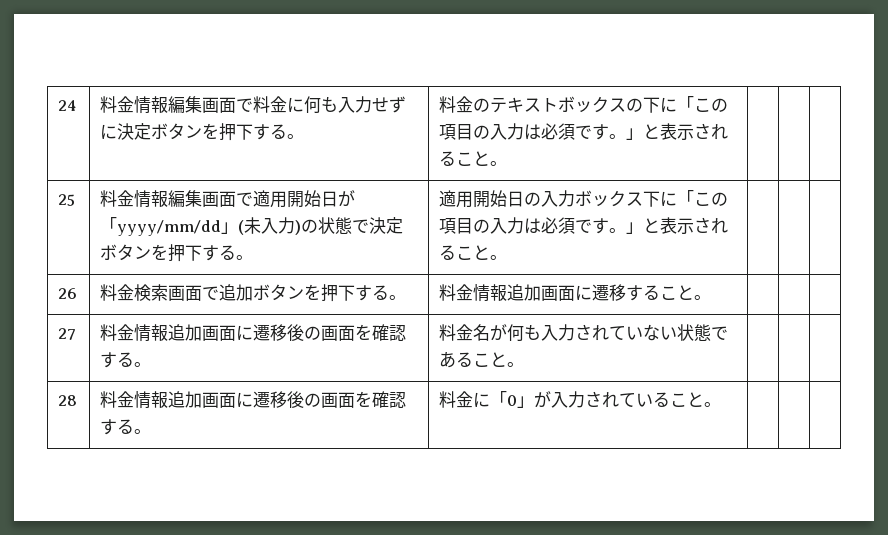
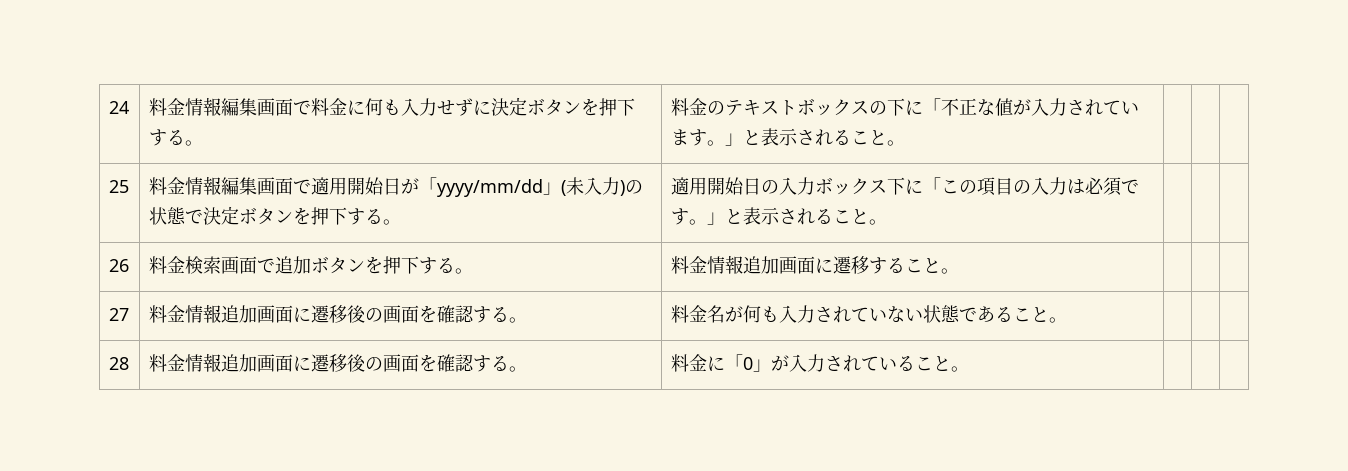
[694,98,729,112] [439,123,593,140] この項目の入力は必須で -> [940,98,1139,116] [670,129,689,145] 不正な値が入力されていま

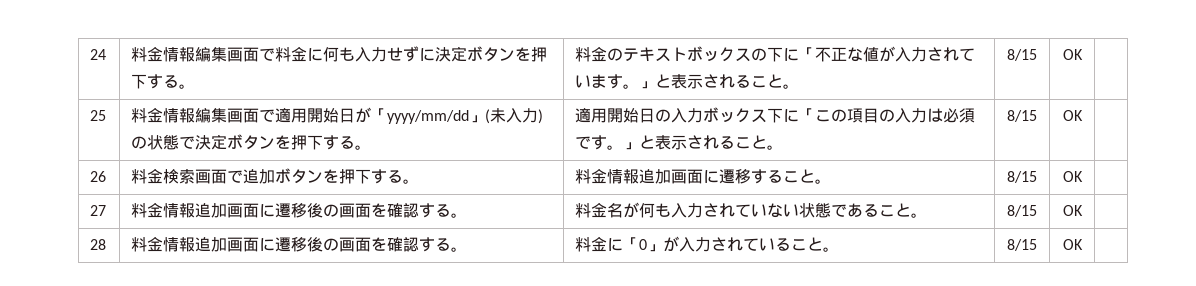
(905, 143) | -> [1007,49,1037,61] [1062,49,1083,60] 8/15 | OK
(887, 222) | -> [1007,110,1037,122] [1062,110,1083,121] 8/15 | OK
(959, 271) | -> [1007,171,1037,183] [1062,171,1083,182] 8/15 | OK
(1067, 320) | -> [1007,205,1037,217] [1062,205,1083,216] 8/15 | OK
(969, 369) | -> [1007,239,1037,251] [1062,239,1083,250] 8/15 | OK

